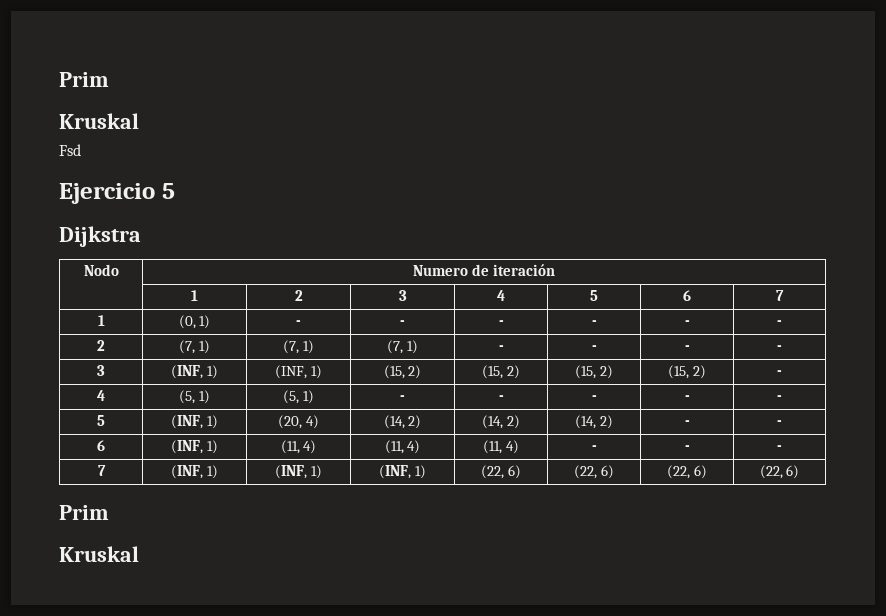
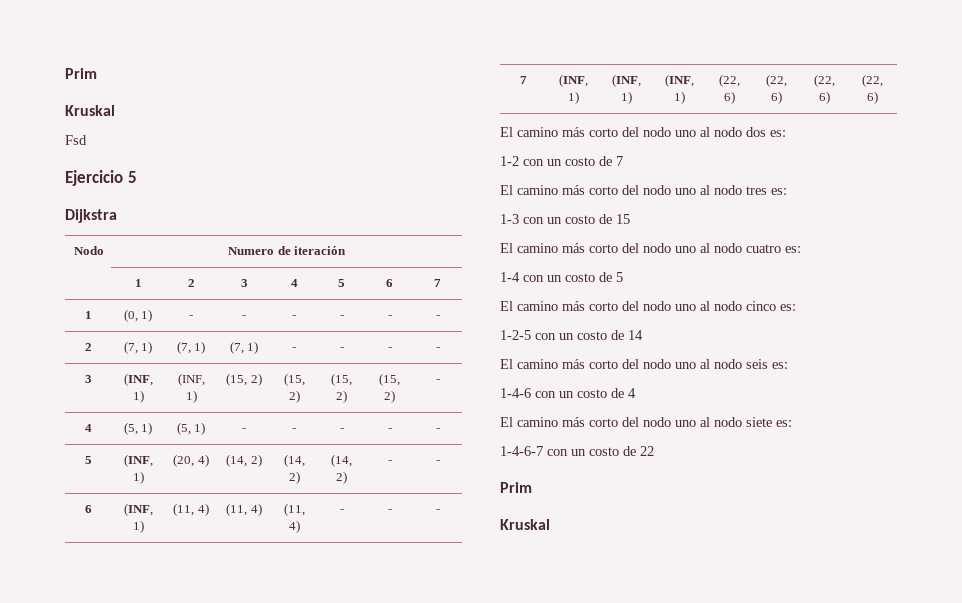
(800, 472) none -> [500,127,786,137] [500,156,623,166] [500,185,787,195] [500,214,630,224] [500,243,801,253] [500,272,623,282] [500,301,796,311] [500,330,643,340] [500,359,788,369] [500,388,636,398] [500,417,792,427] [500,446,654,456] // El camino más corto del nodo uno al nodo dos es: // 1-2 con un costo de 7 // El camino más corto del nodo uno al nodo tres es: // 1-3 con un costo de 15 // El camino más corto del nodo uno al nodo cuatro es: // 1-4 con un costo de 5 // El camino más corto del nodo uno al nodo cinco es: // 1-2-5 con un costo de 14 // El camino más corto del nodo uno al nodo seis es: // 1-4-6 con un costo de 4 // El camino más corto del nodo uno al nodo siete es: // 1-4-6-7 con un costo de 22

